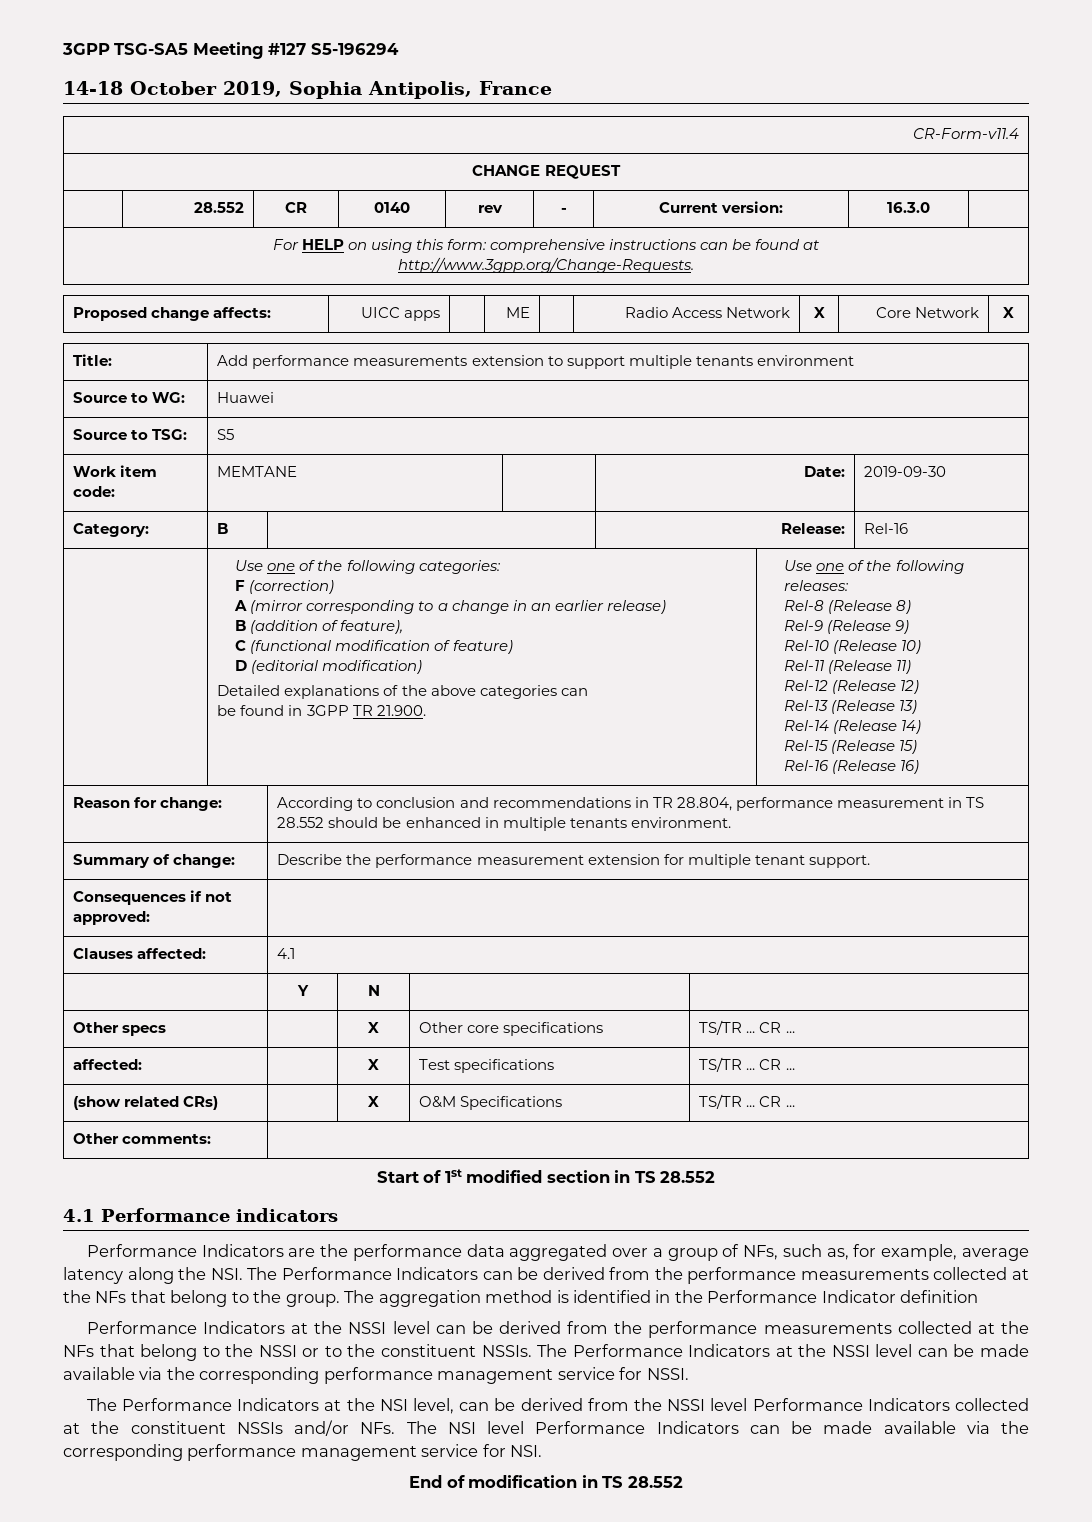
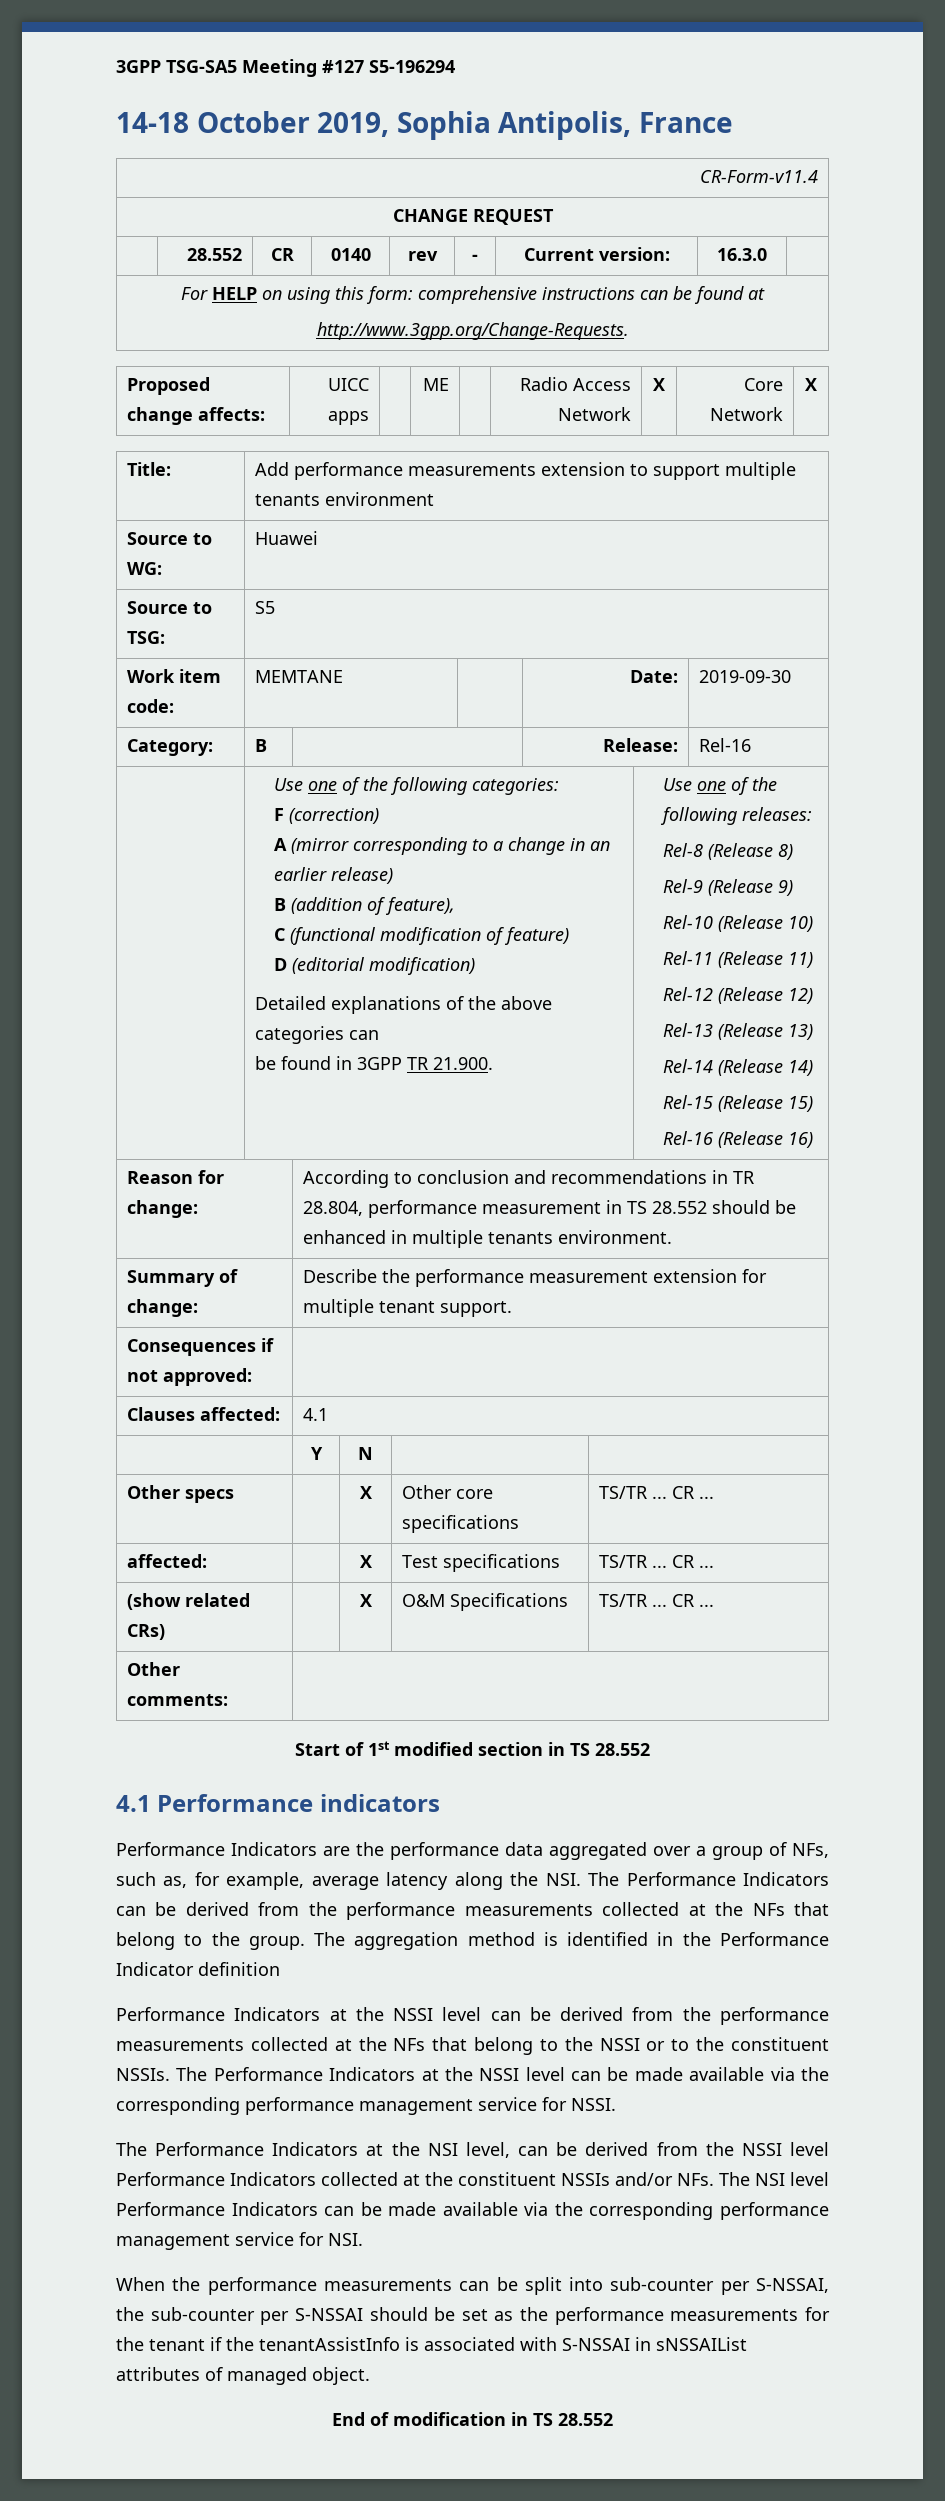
(543, 1451) none -> [116,2277,829,2295] [116,2307,830,2325] [116,2337,747,2351] [116,2367,370,2385] // When the performance measurements can be split into sub-counter per S-NSSAI, the sub-counter per S-NSSAI should be set as the performance measurements for the tenant if the tenantAssistInfo is associated with S-NSSAI in sNSSAIList attributes of managed object.

